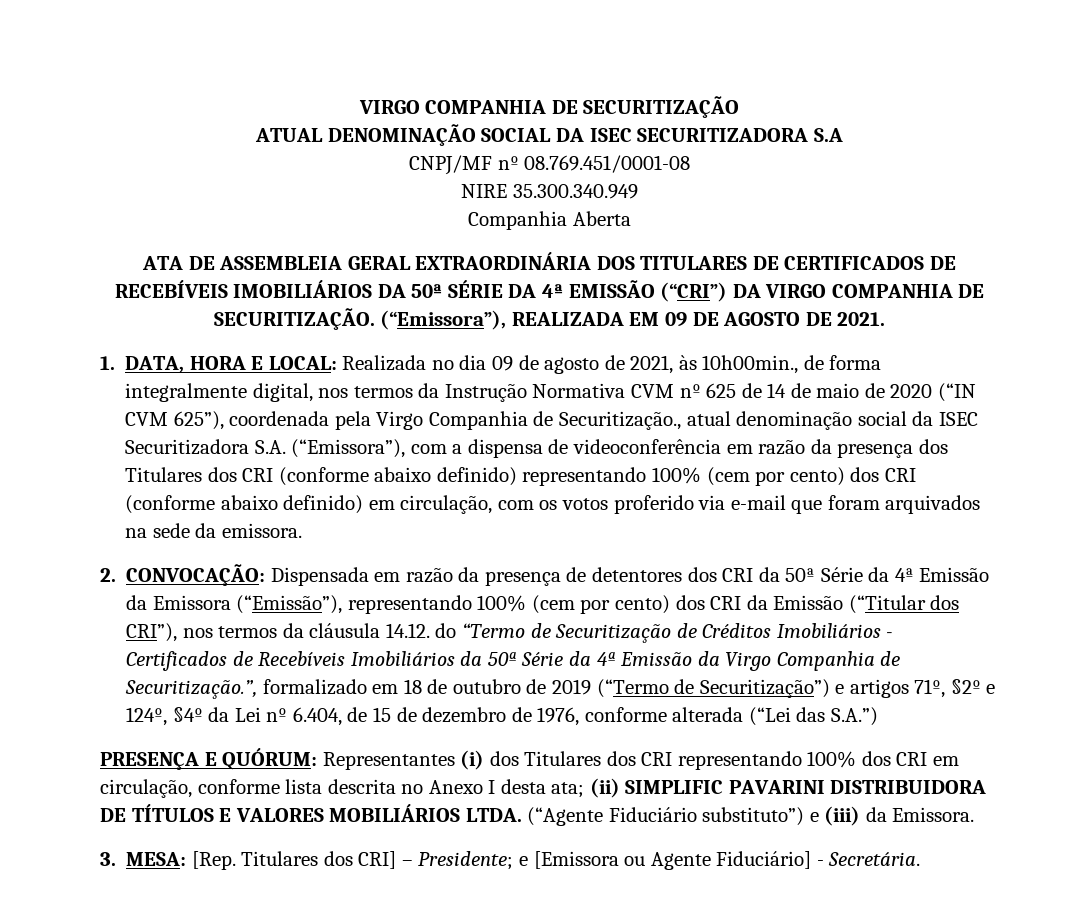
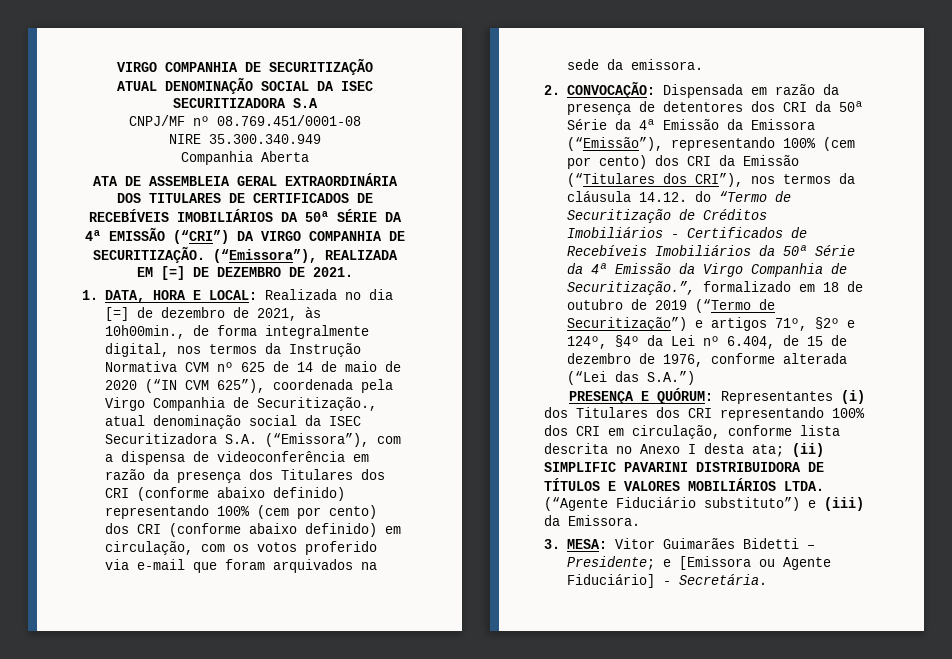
[665,312,801,327] 09 DE AGOSTO -> [161,266,281,280] [=] DE DEZEMBRO
[491,355,600,374] 09 de agosto -> [105,307,226,321] [=] de dezembro
[848,595,926,614] (“Titular -> [567,173,656,187] (“Titulares
[191,851,397,870] [Rep. Titulares dos CRI] -> [615,538,800,549] Vitor Guimarães Bidetti

